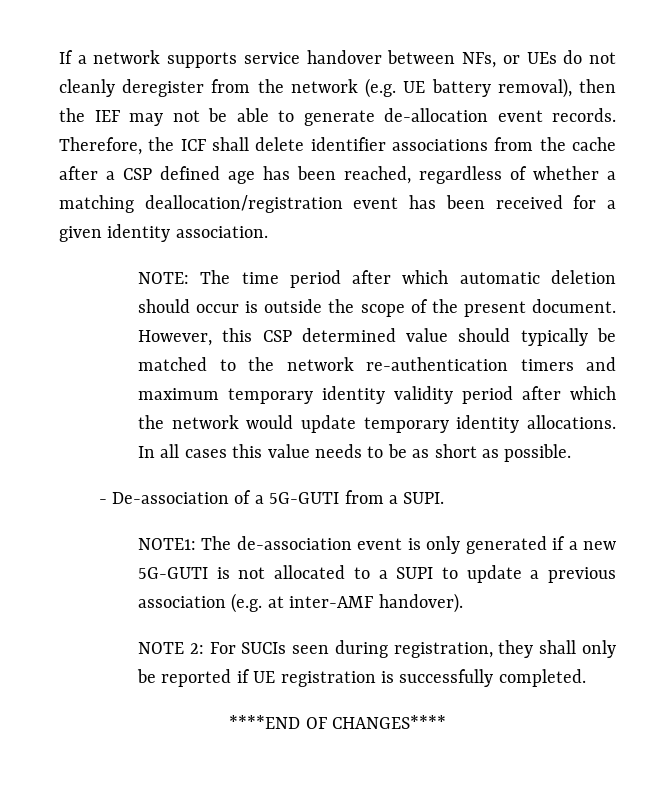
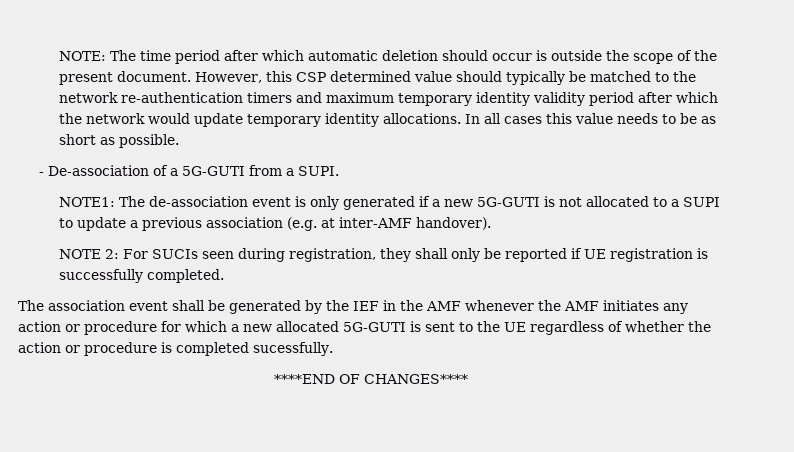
[59,50,617,68] [59,78,616,98] [59,108,616,126] [59,137,616,155] [59,166,616,184] [59,195,616,213] [59,224,268,242] If a network supports service handover between NFs, or UEs do not cleanly deregister from the network (e.g. UE battery removal), then the IEF may not be able to generate de-allocation event records. Therefore, the ICF shall delete identifier associations from the cache after a CSP defined age has been reached, regardless of whether a matching deallocation/registration event has been received for a given identity association. // -> (59, 56) none
(586, 678) none -> [18,300,688,314] [18,321,711,335] [18,342,333,356] // The association event shall be generated by the IEF in the AMF whenever the AMF initiates any action or procedure for which a new allocated 5G-GUTI is sent to the UE regardless of whether the action or procedure is completed sucessfully.

